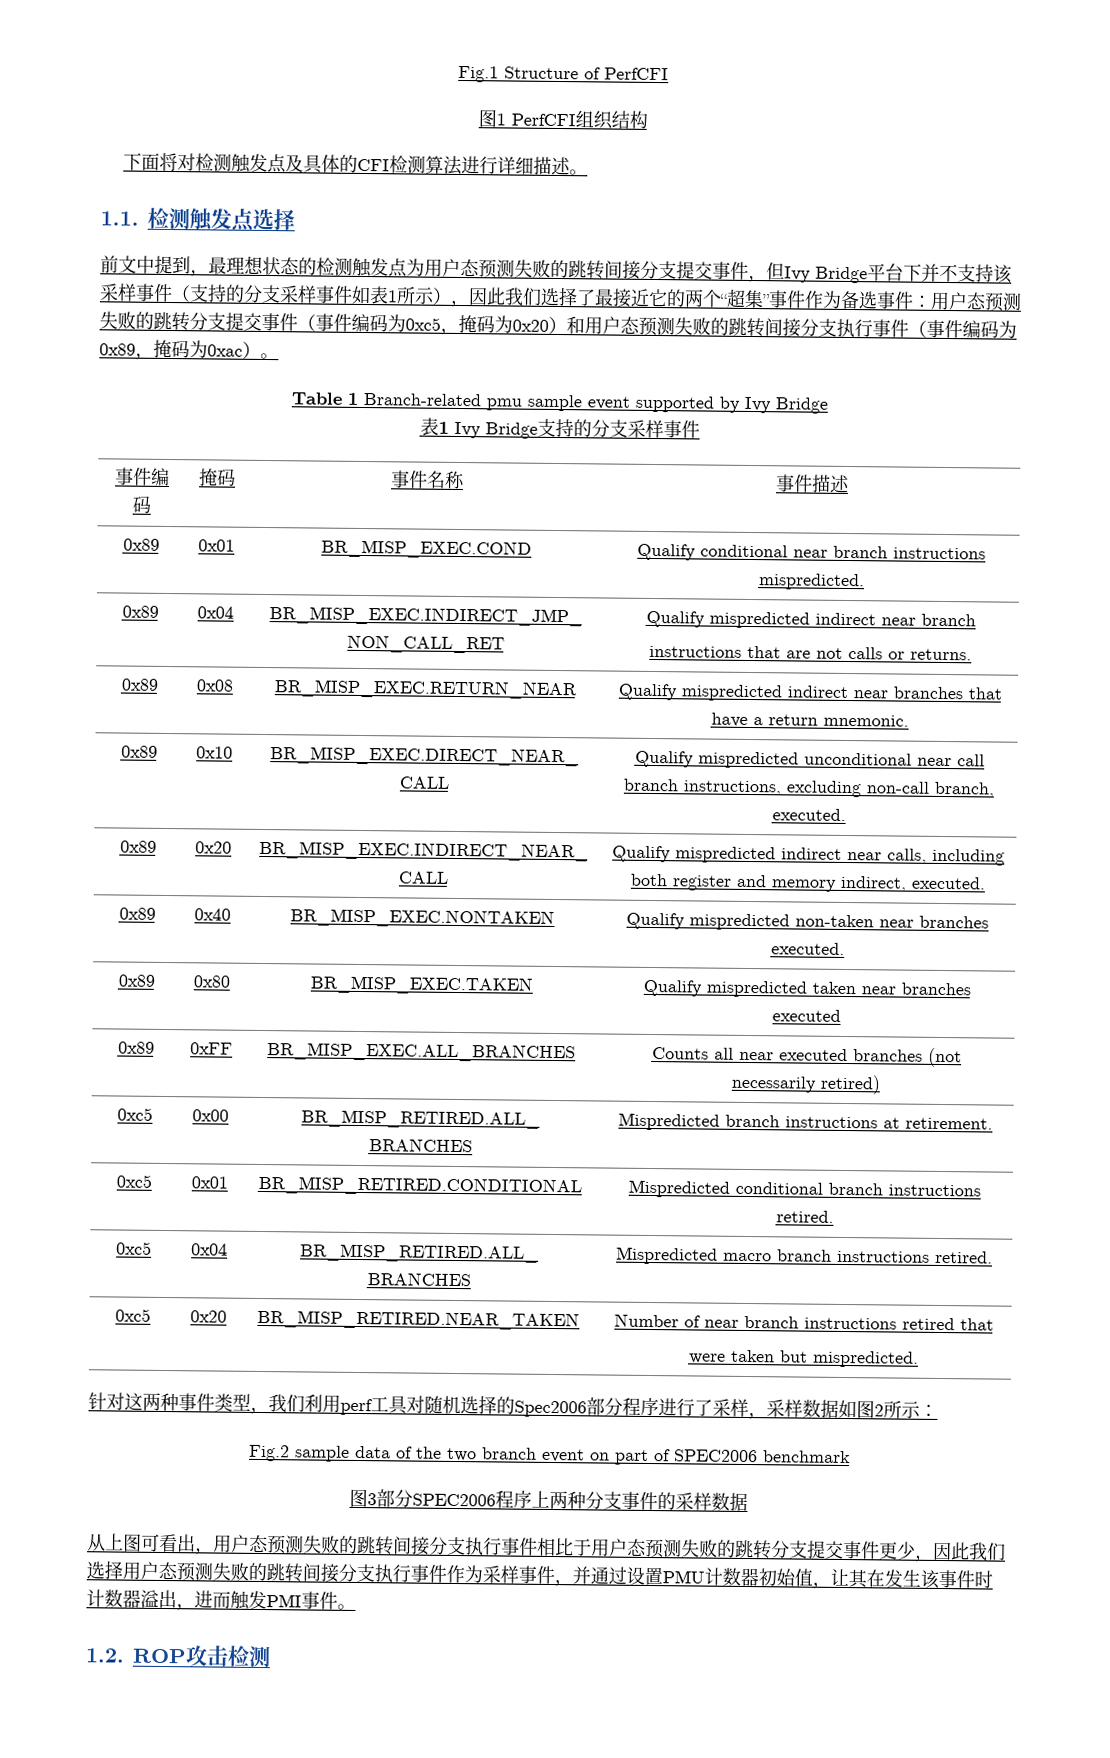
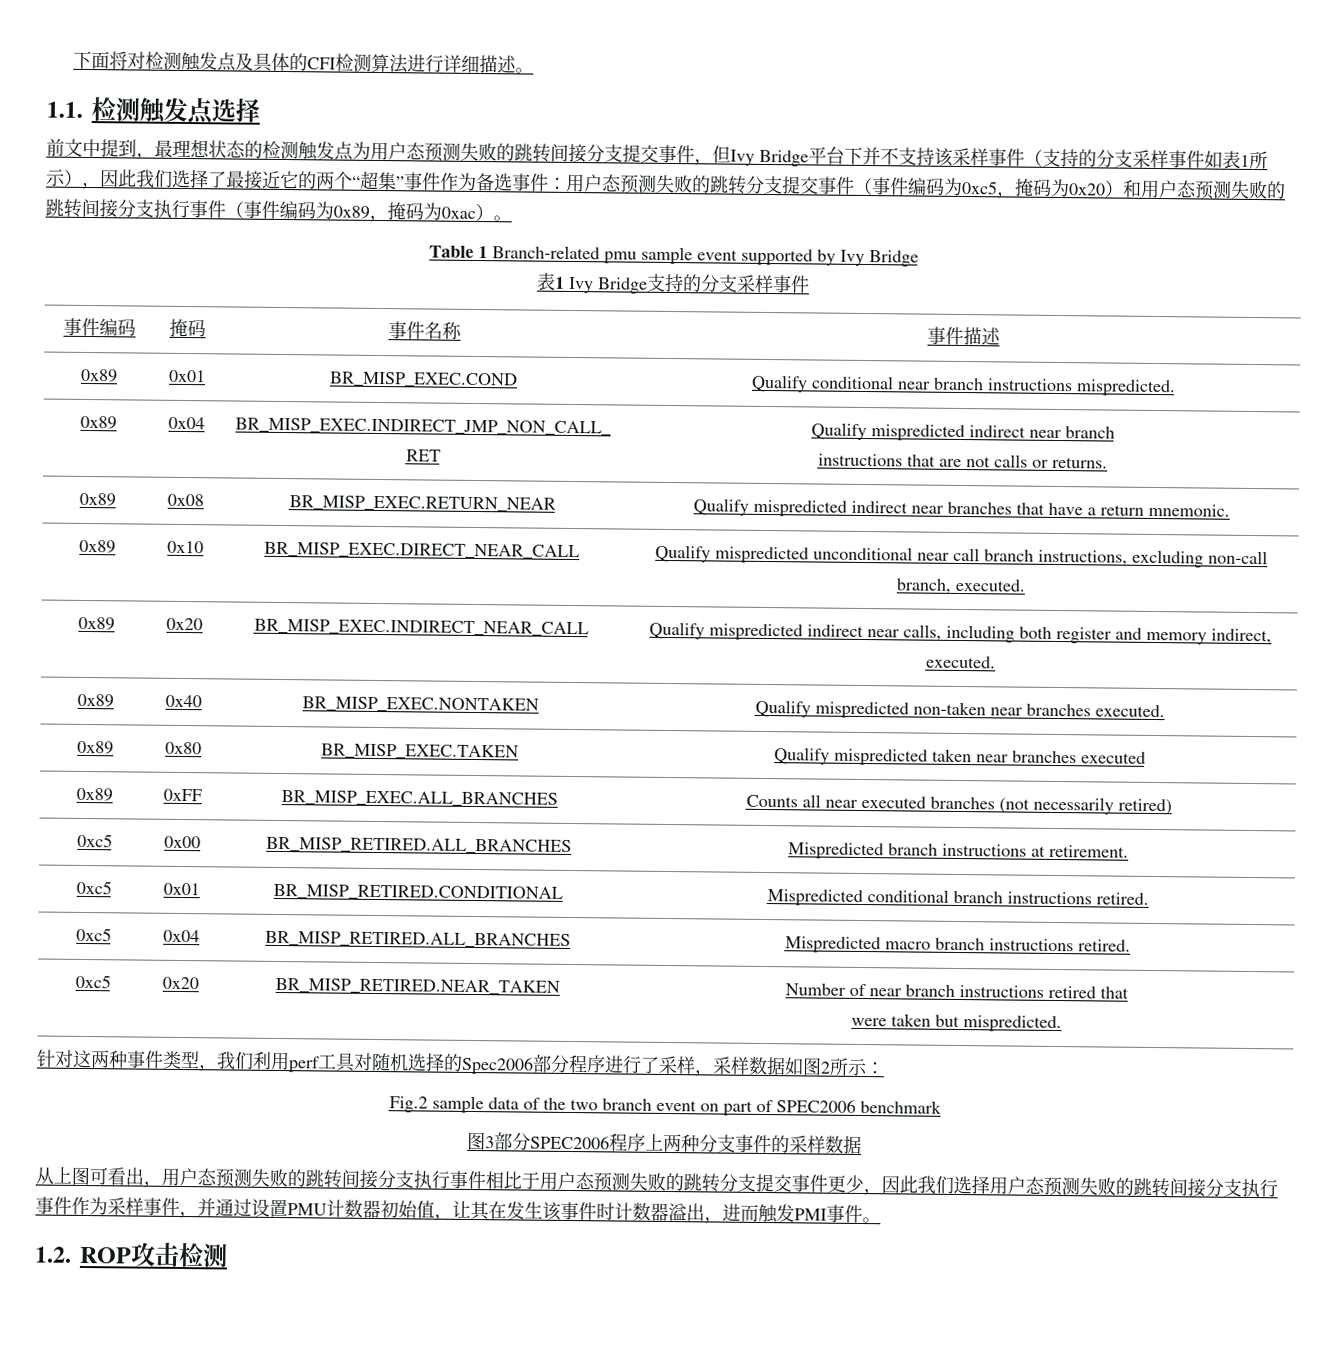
[458,65,669,83] [477,109,648,130] Fig.1 Structure of PerfCFI // 图1 PerfCFI组织结构 // -> (73, 60) none

